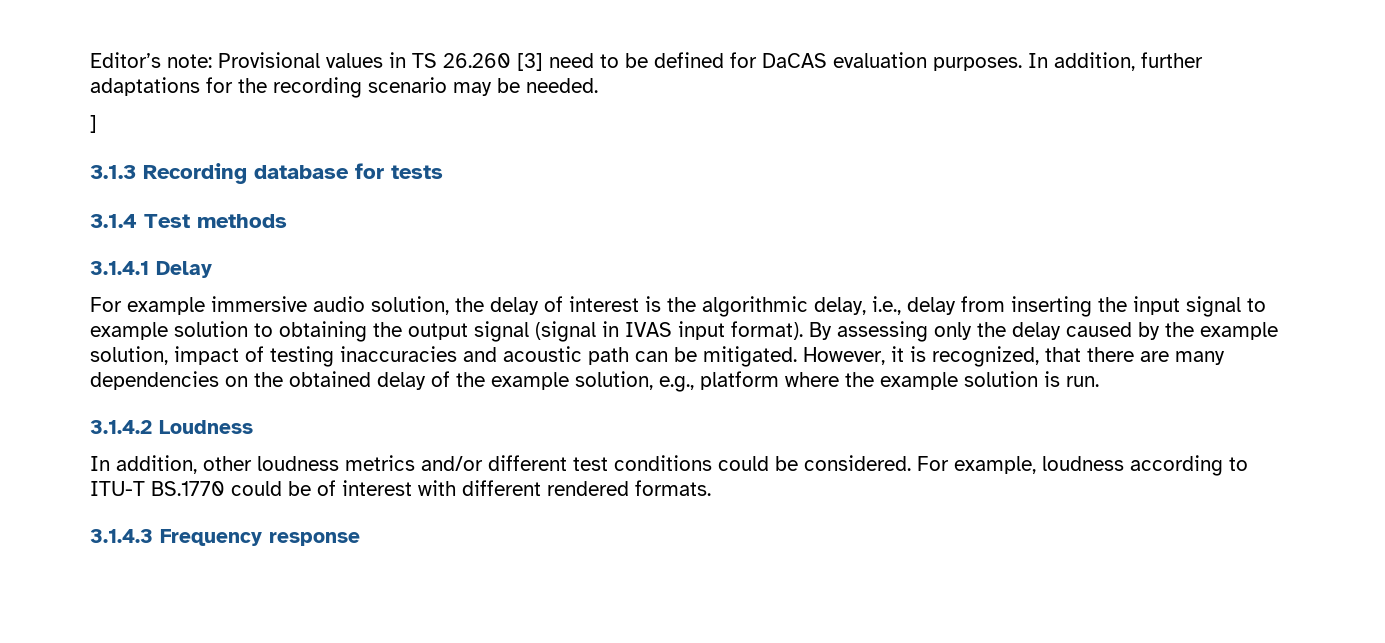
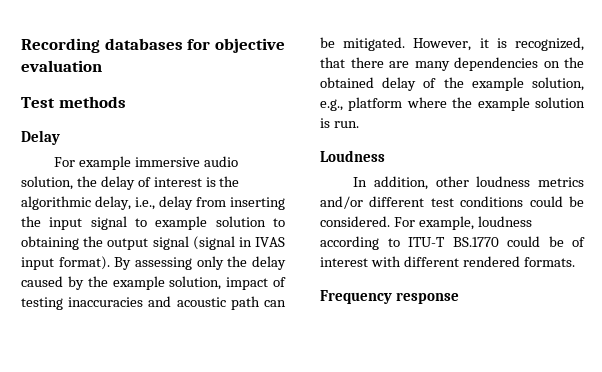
[90,52,1203,71] [90,77,598,98] [90,115,97,133] [90,163,443,184] [90,214,137,228] Editor’s note: Provisional values in TS 26.260 [3] need to be defined for DaCAS evaluation purposes. In addition, further adaptations for the recording scenario may be needed. // ] // 3.1.3 Recording database for tests // 3.1.4 -> [21,38,285,53] [21,60,102,72] Recording databases for objective evaluation //
[90,261,149,275] 3.1.4.1 -> (126, 102) none
[90,420,152,434] 3.1.4.2 -> (359, 124) none
[90,529,153,543] 3.1.4.3 -> (575, 262) none

